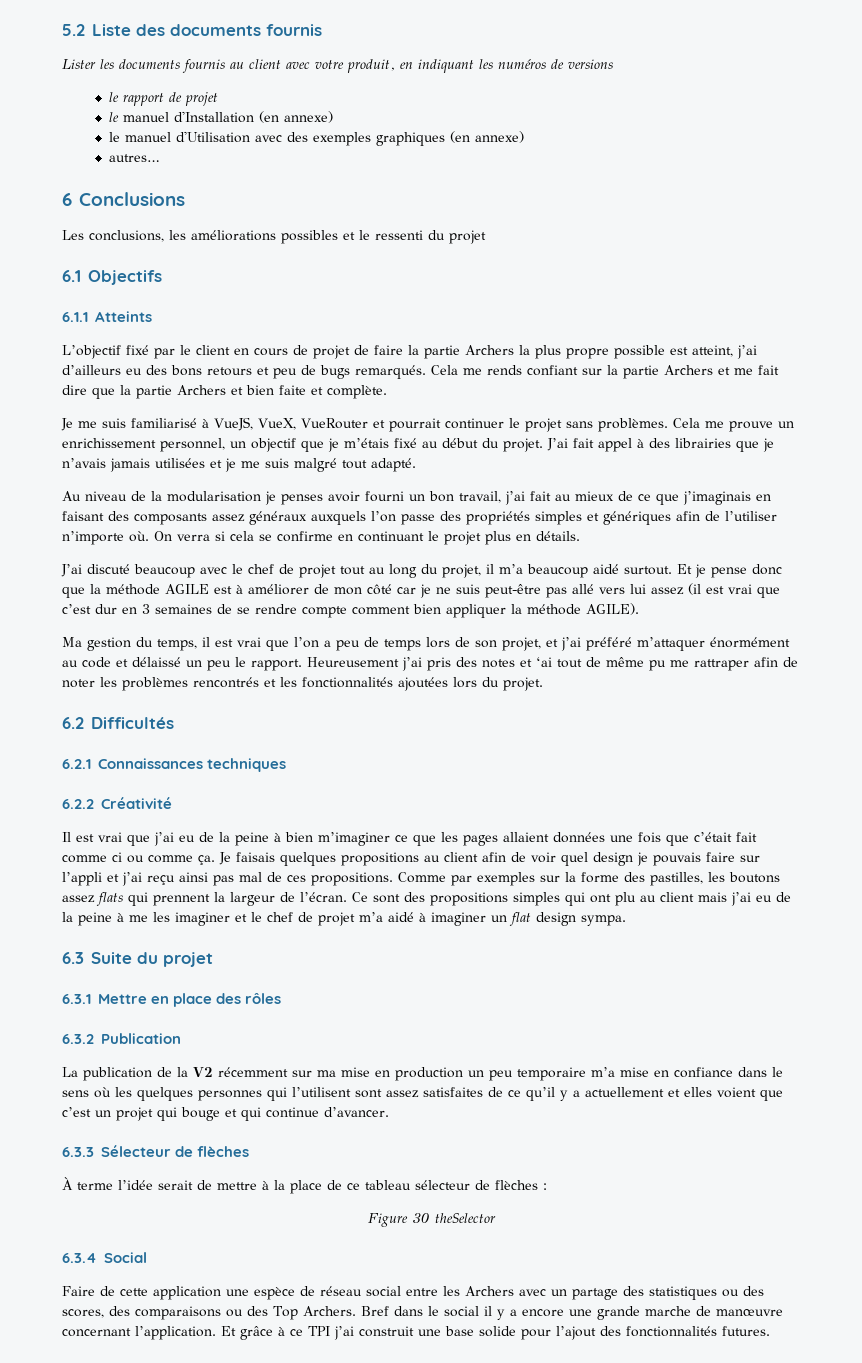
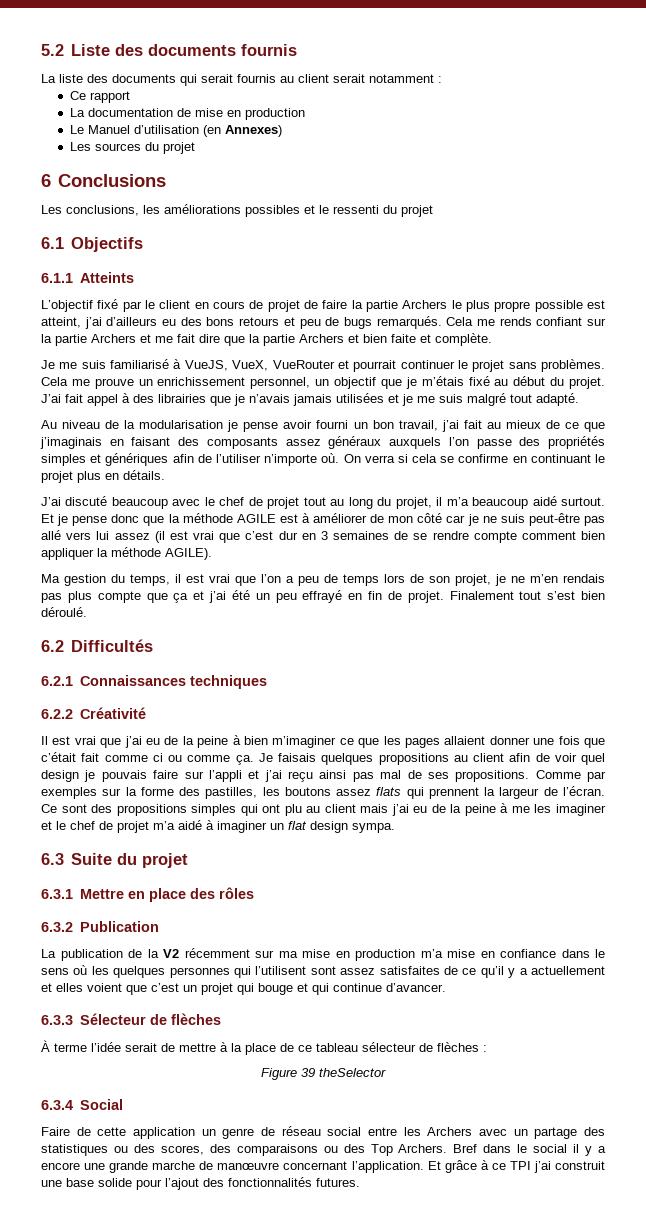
[62,59,613,73] [108,92,218,106] [108,111,333,123] [108,131,524,146] [108,154,159,162] Lister les documents fournis au client avec votre produit, en indiquant les numéros de versions // le rapport de projet // le manuel d'Installation (en annexe) // le manuel d'Utilisation avec des exemples graphiques (en annexe) // autres… -> [41,74,442,86] [69,91,130,103] [69,108,305,120] [69,125,282,137] [69,142,195,154] La liste des documents qui serait fournis au client serait notamment : // Ce rapport // La documentation de mise en production // Le Manuel d’utilisation (en Annexes) // Les sources du projet
[519,345,530,355] la -> [451,300,462,309] le
[281,494,323,505] penses -> [243,422,279,432] pense
[546,637,790,651] [62,657,798,671] [62,677,543,691] et j’ai préféré m’attaquer énormément au code et délaissé un peu le rapport. Heureusement j’ai pris des notes et ‘ai tout de même pu me rattraper afin de noter les problèmes rencontrés et les fonctionnalités ajoutées lors du projet. -> [495,574,605,586] [41,590,605,603] [41,607,87,617] je ne m’en rendais pas plus compte que ça et j’ai été un peu effrayé en fin de projet. Finalement tout s’est bien déroulé.
[553,832,605,843] données -> [489,736,530,745] donner
[287,875,306,882] ces -> [427,772,449,779] ses
[468,1067,586,1081] un peu temporaire -> (415, 955) none
[412,1213,429,1223] 30 -> [301,1068,315,1077] 39
[226,1287,295,1300] une espèce -> [201,1128,255,1139] un genre

